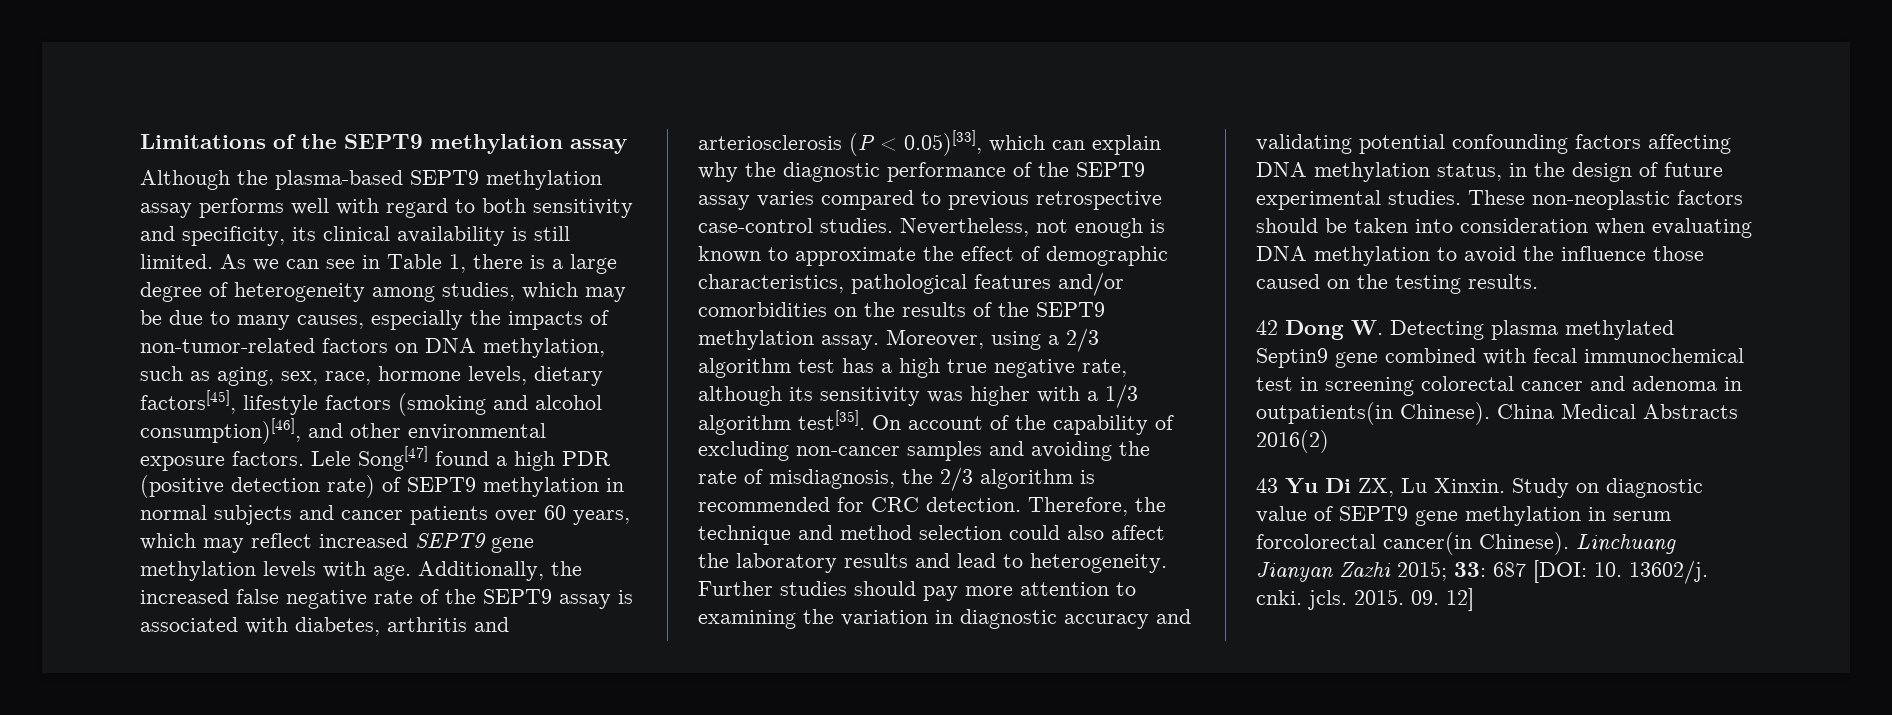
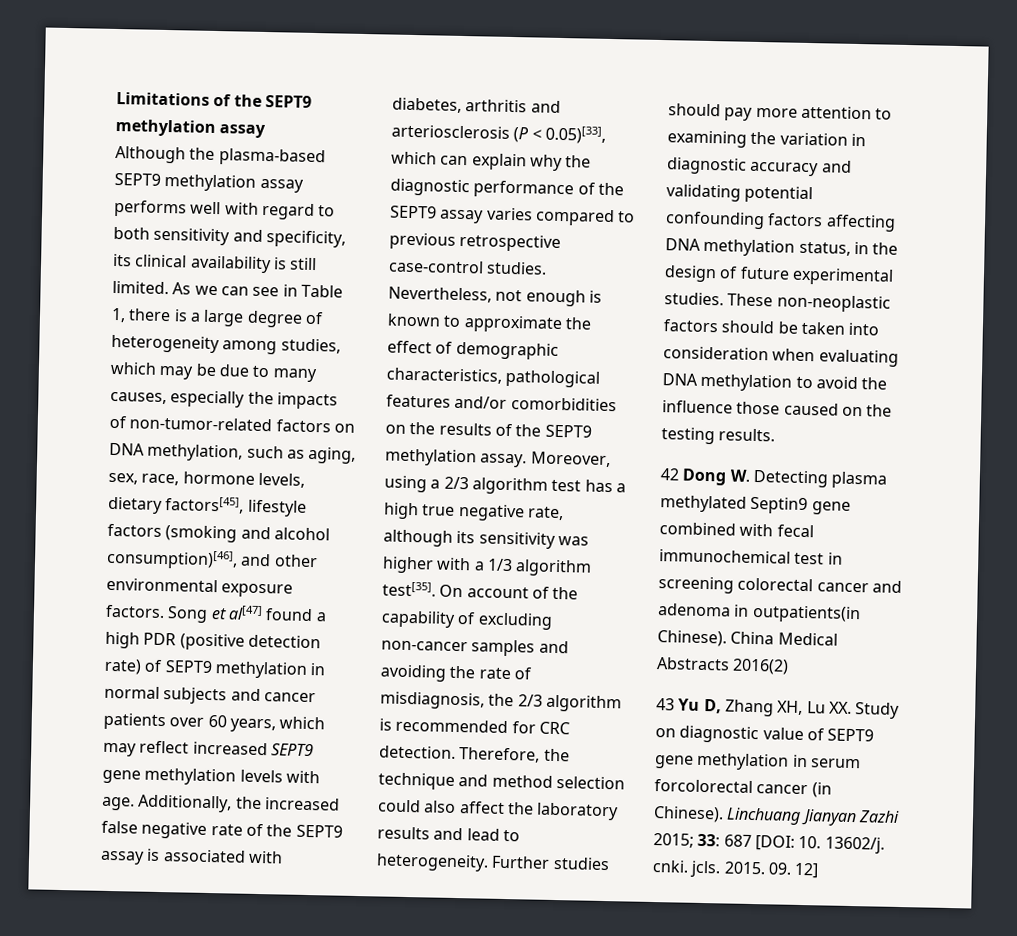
[311,446,428,471] Lele Song[47] -> [167,605,263,623] Song et al[47]
[1325,478,1505,497] Di ZX, Lu Xinxin. -> [703,698,852,717] D, Zhang XH, Lu XX.
[1383,532,1472,555] cancer(in -> [756,782,832,798] cancer (in

